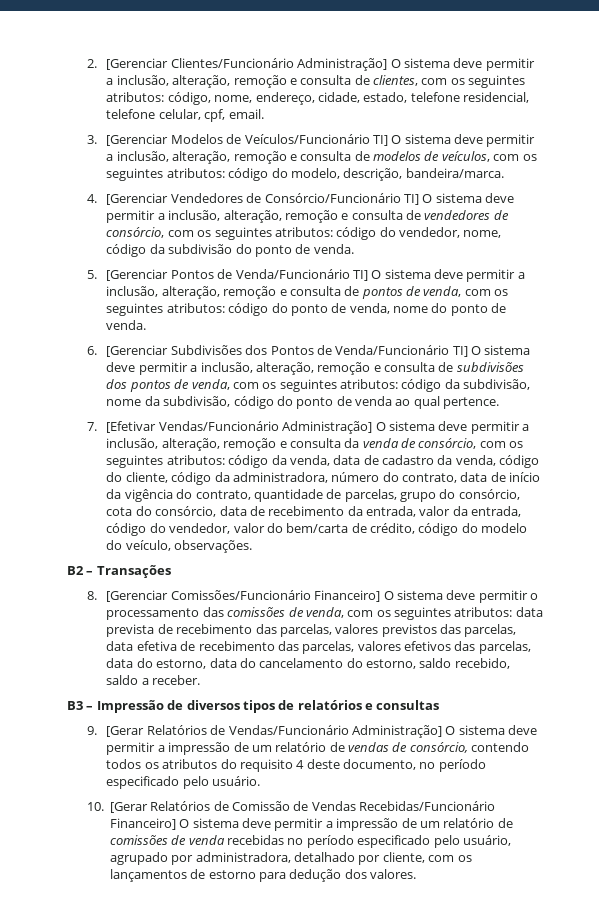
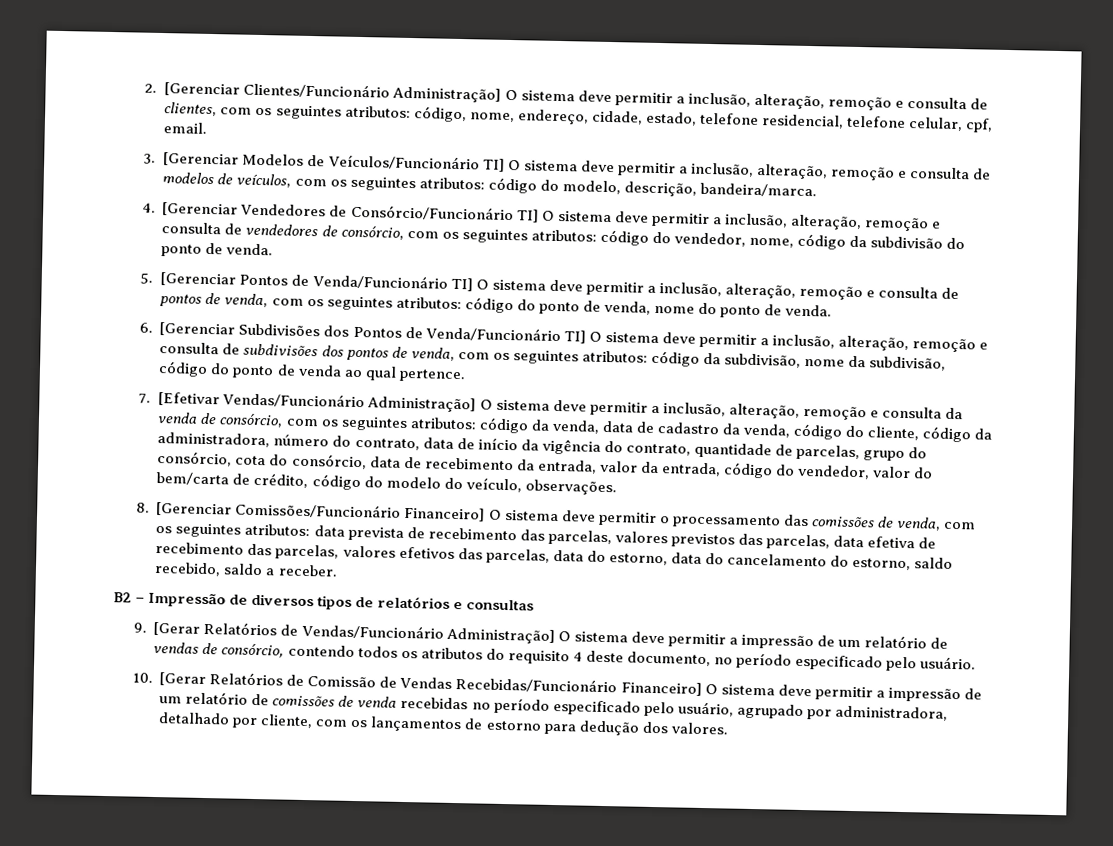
[67,565,171,578] // B2 – Transações -> (617, 487) none
[67,701,83,710] B3 -> [113,592,132,603] B2

